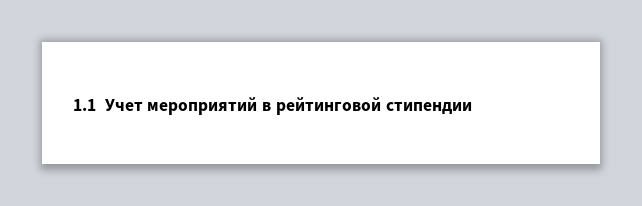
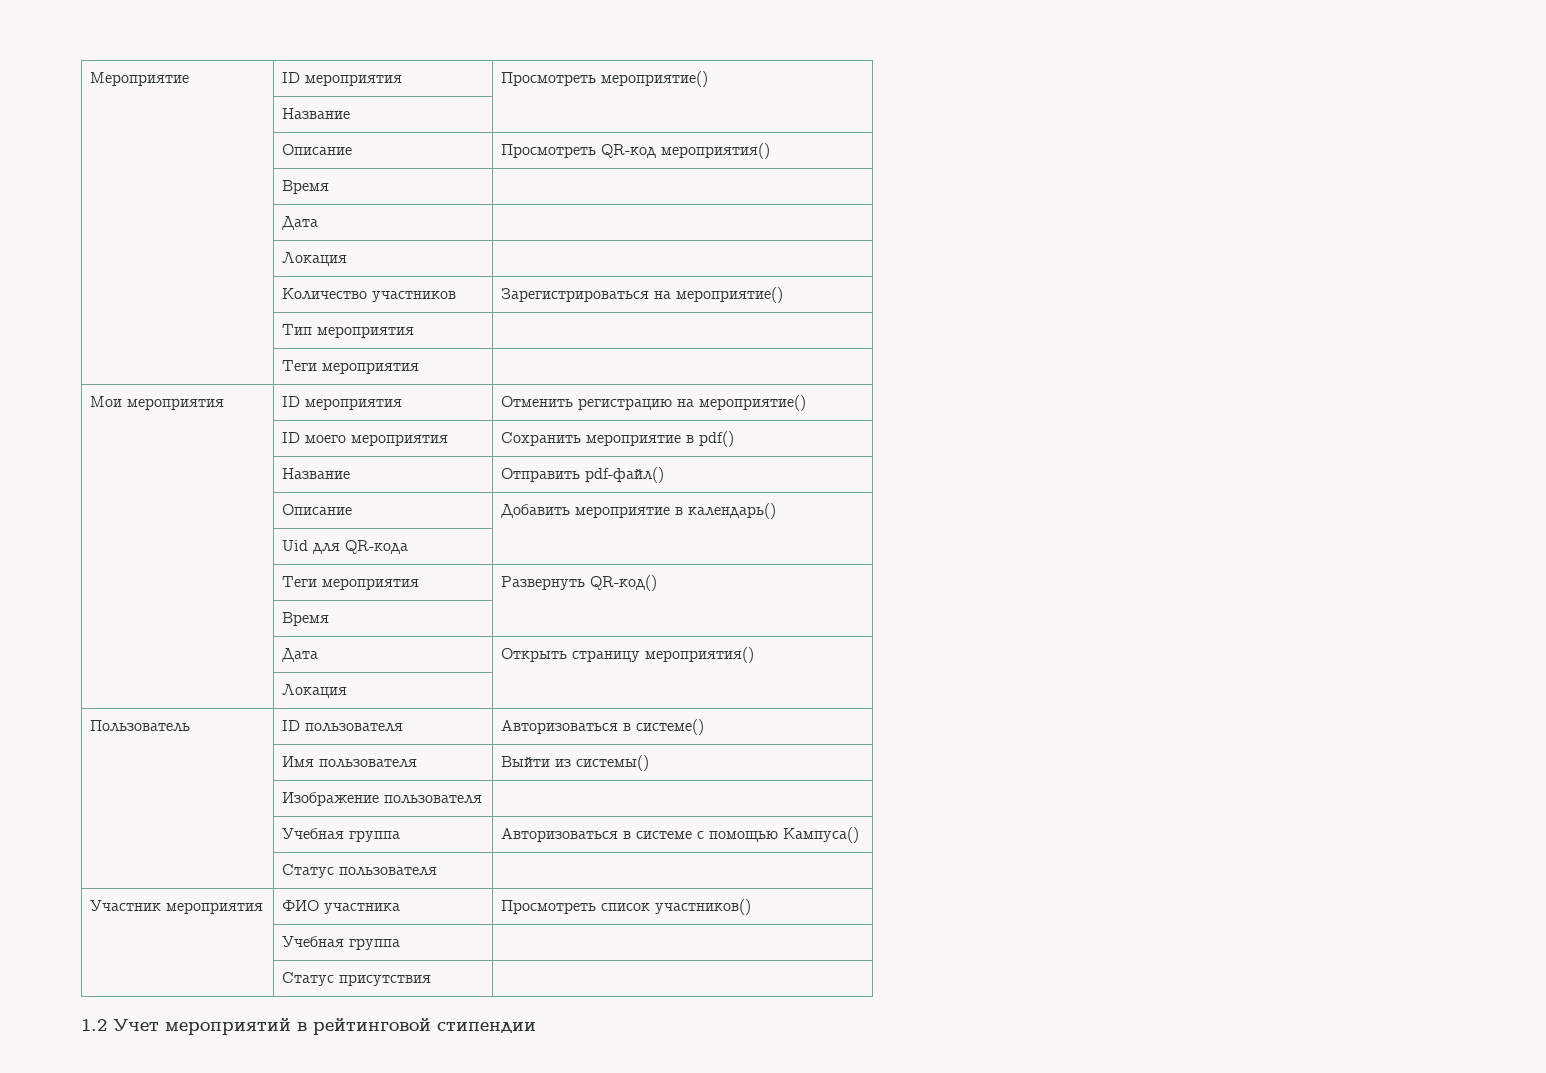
[73,99,96,111] 1.1 -> [89,72,189,86] [281,72,402,86] [500,71,708,87] [281,108,350,119] [281,144,352,155] [500,143,770,159] [281,180,329,194] [281,216,318,230] [281,252,347,266] [281,288,456,302] [500,287,783,303] [281,324,414,338] [281,360,419,374] [89,396,224,410] [281,396,402,410] [500,395,806,411] [281,432,448,446] [500,431,734,447] [281,468,350,479] [500,467,664,483] [281,504,352,515] [500,503,776,519] [281,540,408,554] [281,576,419,590] [500,575,657,591] [281,612,329,626] [281,648,318,662] [500,647,754,663] [281,684,347,698] [89,720,190,732] [281,720,403,732] [500,719,704,735] [281,756,417,768] [500,755,649,771] [281,792,482,806] [281,828,400,842] [500,827,859,843] [281,864,437,878] [89,900,263,914] [281,900,400,914] [500,899,751,915] [281,936,400,950] [281,972,431,986] [81,1019,107,1031] Мероприятие | ID мероприятия | Просмотреть мероприятие() // | Название | // | Описание | Просмотреть QR-код мероприятия() // | Время | // | Дата | // | Локация | // | Количество участников | Зарегистрироваться на мероприятие() // | Тип мероприятия | // | Теги мероприятия | // Мои мероприятия | ID мероприятия | Отменить регистрацию на мероприятие() // | ID моего мероприятия | Сохранить мероприятие в pdf() // | Название | Отправить pdf-файл() // | Описание | Добавить мероприятие в календарь() // | Uid для QR-кода | // | Теги мероприятия | Развернуть QR-код() // | Время | // | Дата | Открыть страницу мероприятия() // | Локация | // Пользователь | ID пользователя | Авторизоваться в системе() // | Имя пользователя | Выйти из системы() // | Изображение пользователя | // | Учебная группа | Авторизоваться в системе с помощью Кампуса() // | Статус пользователя | // Участник мероприятия | ФИО участника | Просмотреть список участников() // | Учебная группа | // | Статус присутствия | // 1.2

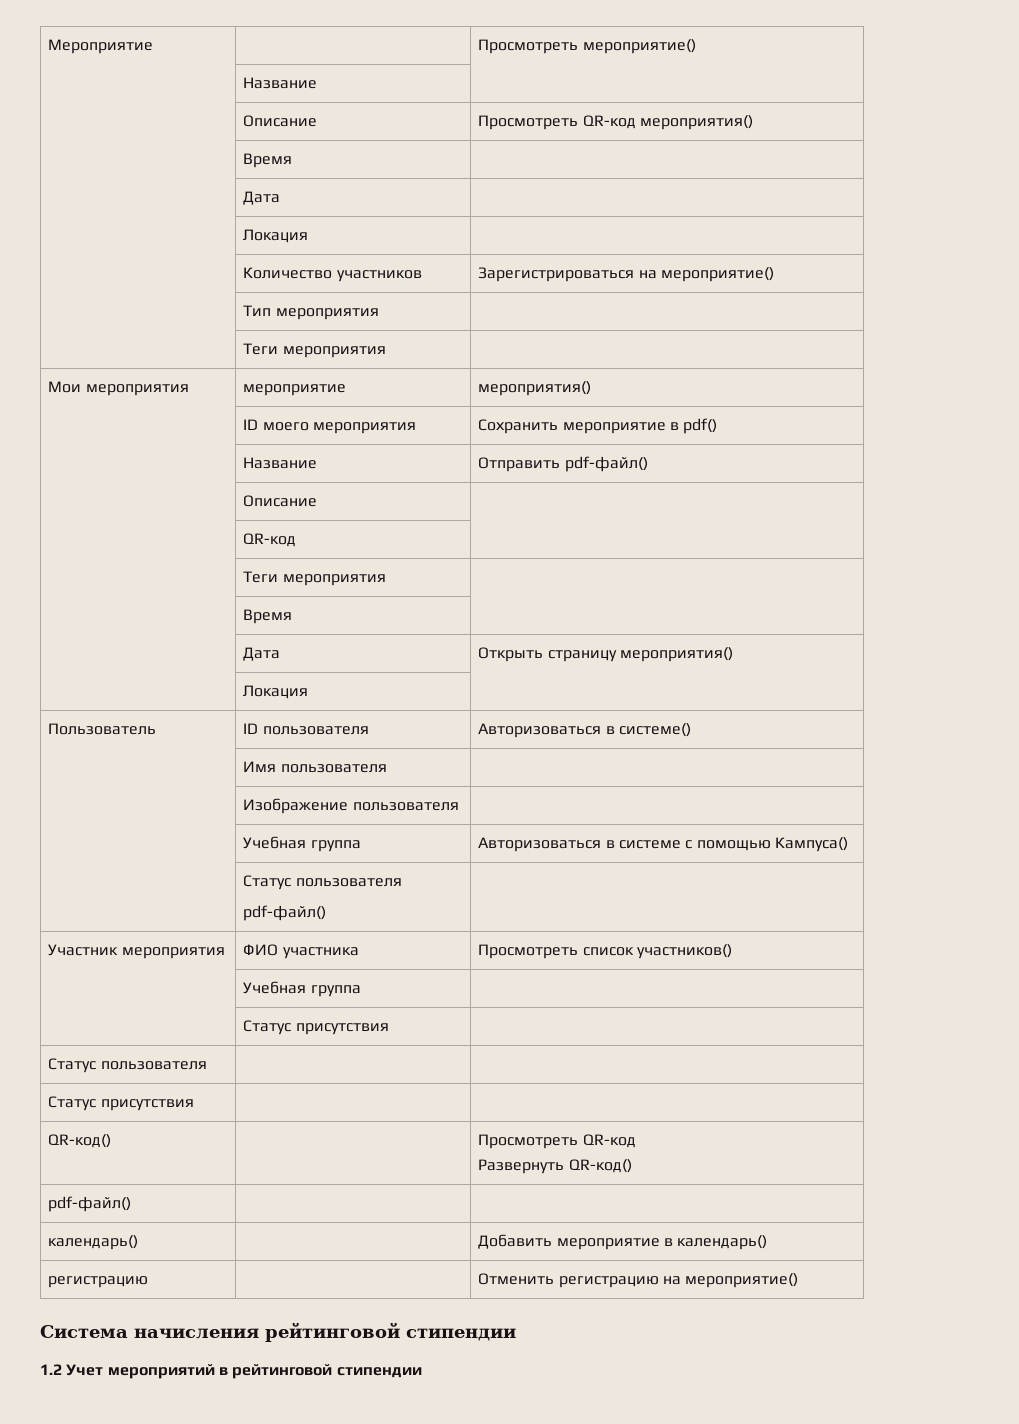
[281,72,402,86] ID мероприятия -> (154, 46) none
[281,396,402,410] [500,395,806,411] ID мероприятия | Отменить регистрацию на мероприятие() -> [243,384,347,396] [478,381,592,396] мероприятие | мероприятия()
[500,503,776,519] [281,540,408,554] [281,576,419,590] [500,575,657,591] Добавить мероприятие в календарь() // | Uid для QR-кода | // | Теги мероприятия | Развернуть QR-код() -> [243,533,297,547] [243,571,386,586] // | QR-код | // | Теги мероприятия |
[500,755,649,771] Выйти из системы() -> (387, 768) none
(437, 871) none -> [243,905,327,921] // pdf-файл()
(431, 980) none -> [48,1058,207,1073] [48,1096,194,1111] [48,1134,112,1148] [478,1134,636,1149] [478,1159,632,1174] [48,1196,132,1212] [48,1235,139,1250] [478,1234,768,1250] [48,1276,149,1288] [478,1273,799,1288] [40,1322,516,1342] // Статус пользователя | | // Статус присутствия | | // QR-код() | | Просмотреть QR-код // Развернуть QR-код() // pdf-файл() | | // календарь() | | Добавить мероприятие в календарь() // регистрацию | | Отменить регистрацию на мероприятие() // Система начисления рейтинговой стипендии

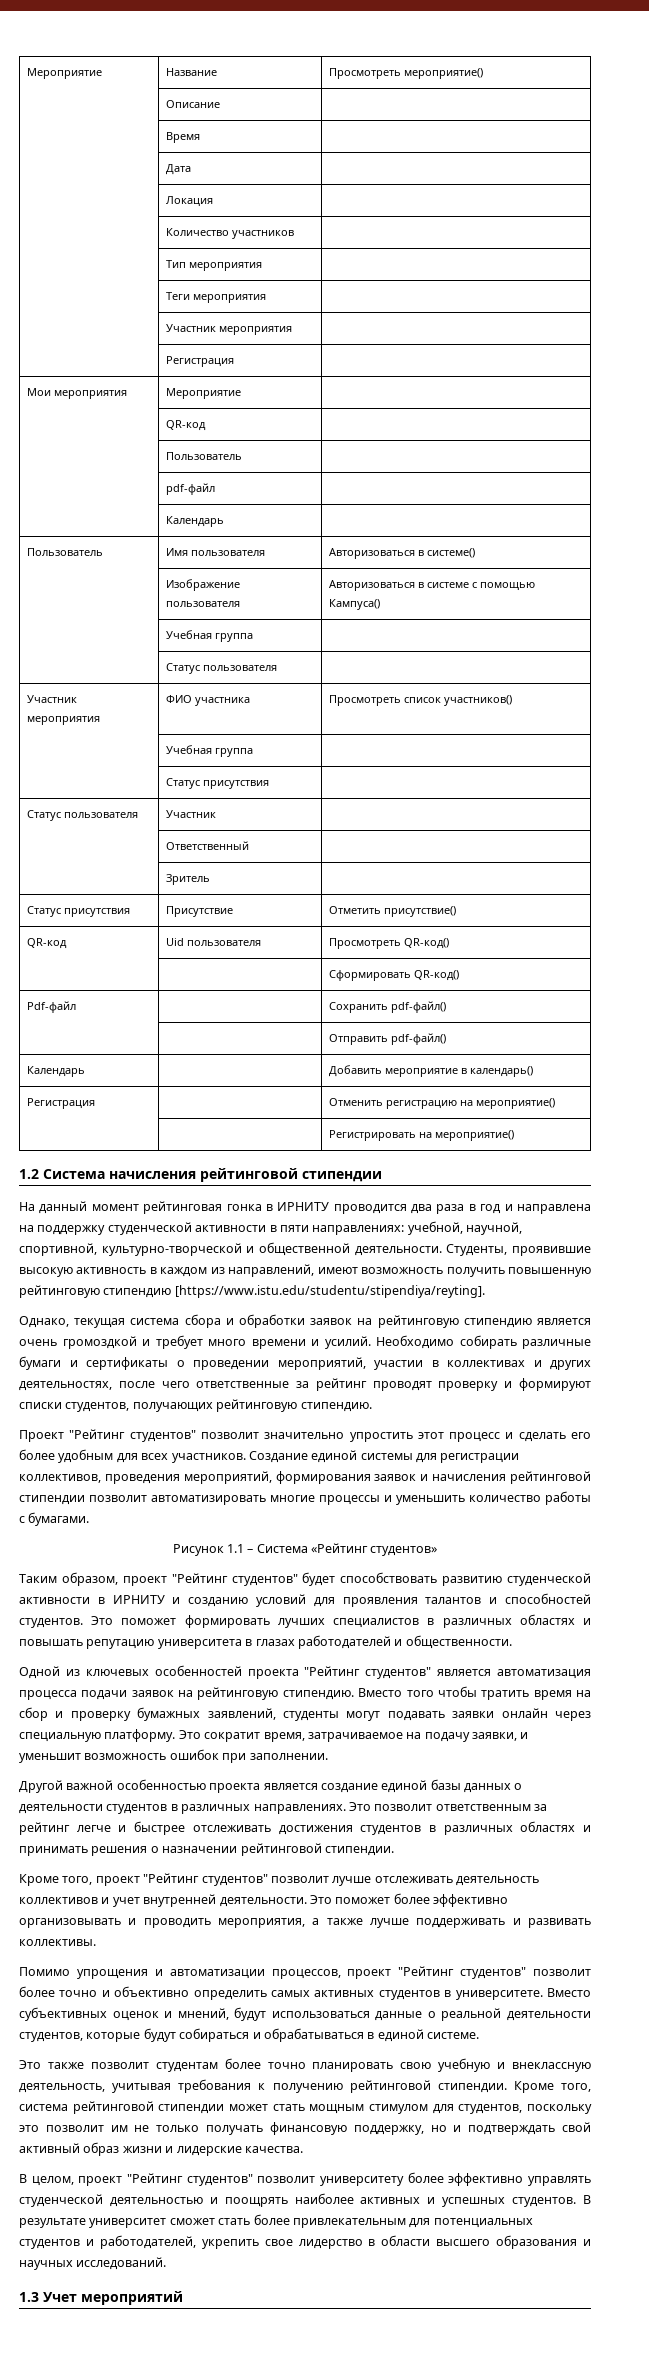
[48,39,154,54] Мероприятие | -> [26,68,102,79] [165,68,217,76] Мероприятие | Название
[243,77,318,89] [243,115,318,127] [478,115,754,130] // | Название | // | Описание | Просмотреть QR-код мероприятия() -> [165,100,220,108] // | Описание |
[478,267,775,282] Зарегистрироваться на мероприятие() -> (294, 234) none
(386, 352) none -> [165,324,292,335] [165,356,234,367] // | Участник мероприятия | // | Регистрация |
[243,384,347,396] [478,381,592,396] [243,419,417,434] [478,418,718,434] [243,457,318,469] [478,456,648,472] [243,495,318,507] [243,533,297,547] [243,571,386,586] [243,609,293,624] [243,647,281,661] [478,647,734,662] [243,685,309,699] [48,723,157,735] [243,723,259,734] мероприятие | мероприятия() // | ID моего мероприятия | Сохранить мероприятие в pdf() // | Название | Отправить pdf-файл() // | Описание | // | QR-код | // | Теги мероприятия | // | Время | // | Дата | Открыть страницу мероприятия() // | Локация | // Пользователь | ID -> [165,388,241,399] [165,420,206,431] [165,452,242,460] [165,483,215,495] [165,516,224,527] [26,548,103,556] [165,548,188,556] Мероприятие | // | QR-код | // | Пользователь | // | pdf-файл | // | Календарь | // Пользователь | Имя
[243,761,387,773] // | Имя пользователя | -> (475, 553) none
[243,836,361,852] // | Учебная группа | -> (240, 604) none
[243,875,402,890] [243,905,327,921] // | Статус пользователя // pdf-файл() -> [165,630,253,642] [165,663,277,674] // | Учебная группа | // | Статус пользователя
[48,1096,194,1111] [48,1134,112,1148] [478,1134,636,1149] [478,1159,632,1174] [48,1196,132,1212] [48,1235,139,1250] | // Статус присутствия | | // QR-код() | | Просмотреть QR-код // Развернуть QR-код() // pdf-файл() | | // календарь() -> [165,810,216,818] [165,841,249,850] [165,874,210,885] [26,906,130,917] [165,906,233,917] [328,906,456,917] [26,938,67,949] [165,938,261,946] [328,938,449,949] [328,970,459,981] [26,1001,76,1013] [328,1001,446,1013] [328,1033,446,1045] [26,1066,85,1077] Участник | // | Ответственный | // | Зритель | // Статус присутствия | Присутствие | Отметить присутствие() // QR-код | Uid пользователя | Просмотреть QR-код() // | | Сформировать QR-код() // Pdf-файл | | Сохранить pdf-файл() // | | Отправить pdf-файл() // Календарь
[48,1276,149,1288] регистрацию -> [26,1098,95,1109] Регистрация
(799, 1280) // -> [328,1130,514,1141] [19,1169,39,1179] // | | Регистрировать на мероприятие() // 1.2
[40,1364,422,1379] 1.2 Учет мероприятий в рейтинговой стипендии -> [19,1201,591,1214] [19,1221,522,1235] [19,1242,591,1256] [19,1264,592,1277] [19,1285,485,1298] [19,1314,591,1328] [19,1335,591,1349] [19,1356,591,1370] [19,1378,591,1391] [19,1399,372,1412] [19,1429,591,1442] [19,1449,520,1463] [19,1471,591,1484] [19,1491,591,1505] [19,1512,90,1526] [172,1543,438,1556] [19,1572,591,1586] [19,1593,591,1607] [19,1614,591,1628] [19,1635,512,1649] [19,1665,591,1679] [19,1686,592,1700] [19,1707,591,1721] [19,1729,529,1742] [19,1749,328,1763] [19,1779,523,1793] [19,1802,547,1814] [19,1821,591,1835] [19,1843,394,1856] [19,1873,539,1886] [19,1893,508,1907] [19,1918,591,1928] [19,1939,96,1946] [19,1966,591,1979] [19,1986,591,2000] [19,2007,591,2021] [19,2028,479,2042] [19,2058,591,2072] [19,2079,591,2093] [19,2101,592,2114] [19,2122,591,2135] [19,2142,303,2156] [19,2172,591,2186] [19,2193,592,2207] [19,2214,533,2228] [19,2235,591,2249] [19,2257,167,2270] [19,2291,183,2305] На данный момент рейтинговая гонка в ИРНИТУ проводится два раза в год и направлена на поддержку студенческой активности в пяти направлениях: учебной, научной, спортивной, культурно-творческой и общественной деятельности. Студенты, проявившие высокую активность в каждом из направлений, имеют возможность получить повышенную рейтинговую стипендию [https://www.istu.edu/studentu/stipendiya/reyting]. // Однако, текущая система сбора и обработки заявок на рейтинговую стипендию является очень громоздкой и требует много времени и усилий. Необходимо собирать различные бумаги и сертификаты о проведении мероприятий, участии в коллективах и других деятельностях, после чего ответственные за рейтинг проводят проверку и формируют списки студентов, получающих рейтинговую стипендию. // Проект "Рейтинг студентов" позволит значительно упростить этот процесс и сделать его более удобным для всех участников. Создание единой системы для регистрации коллективов, проведения мероприятий, формирования заявок и начисления рейтинговой стипендии позволит автоматизировать многие процессы и уменьшить количество работы с бумагами. // Рисунок 1.1 – Система «Рейтинг студентов» // Таким образом, проект "Рейтинг студентов" будет способствовать развитию студенческой активности в ИРНИТУ и созданию условий для проявления талантов и способностей студентов. Это поможет формировать лучших специалистов в различных областях и повышать репутацию университета в глазах работодателей и общественности. // Одной из ключевых особенностей проекта "Рейтинг студентов" является автоматизация процесса подачи заявок на рейтинговую стипендию. Вместо того чтобы тратить время на сбор и проверку бумажных заявлений, студенты могут подавать заявки онлайн через специальную платформу. Это сократит время, затрачиваемое на подачу заявки, и уменьшит возможность ошибок при заполнении. // Другой важной особенностью проекта является создание единой базы данных о деятельности студентов в различных направлениях. Это позволит ответственным за рейтинг легче и быстрее отслеживать достижения студентов в различных областях и принимать решения о назначении рейтинговой стипендии. // Кроме того, проект "Рейтинг студентов" позволит лучше отслеживать деятельность коллективов и учет внутренней деятельности. Это поможет более эффективно организовывать и проводить мероприятия, а также лучше поддерживать и развивать коллективы. // Помимо упрощения и автоматизации процессов, проект "Рейтинг студентов" позволит более точно и объективно определить самых активных студентов в университете. Вместо субъективных оценок и мнений, будут использоваться данные о реальной деятельности студентов, которые будут собираться и обрабатываться в единой системе. // Это также позволит студентам более точно планировать свою учебную и внеклассную деятельность, учитывая требования к получению рейтинговой стипендии. Кроме того, система рейтинговой стипендии может стать мощным стимулом для студентов, поскольку это позволит им не только получать финансовую поддержку, но и подтверждать свой активный образ жизни и лидерские качества. // В целом, проект "Рейтинг студентов" позволит университету более эффективно управлять студенческой деятельностью и поощрять наиболее активных и успешных студентов. В результате университет сможет стать более привлекательным для потенциальных студентов и работодателей, укрепить свое лидерство в области высшего образования и научных исследований. // 1.3 Учет мероприятий

